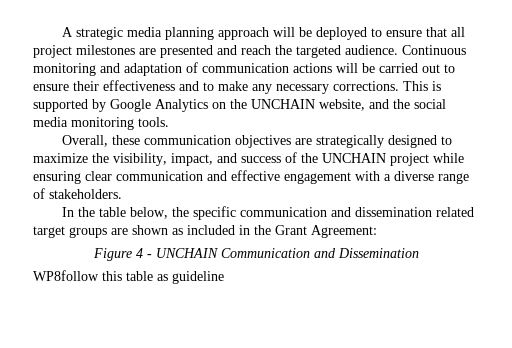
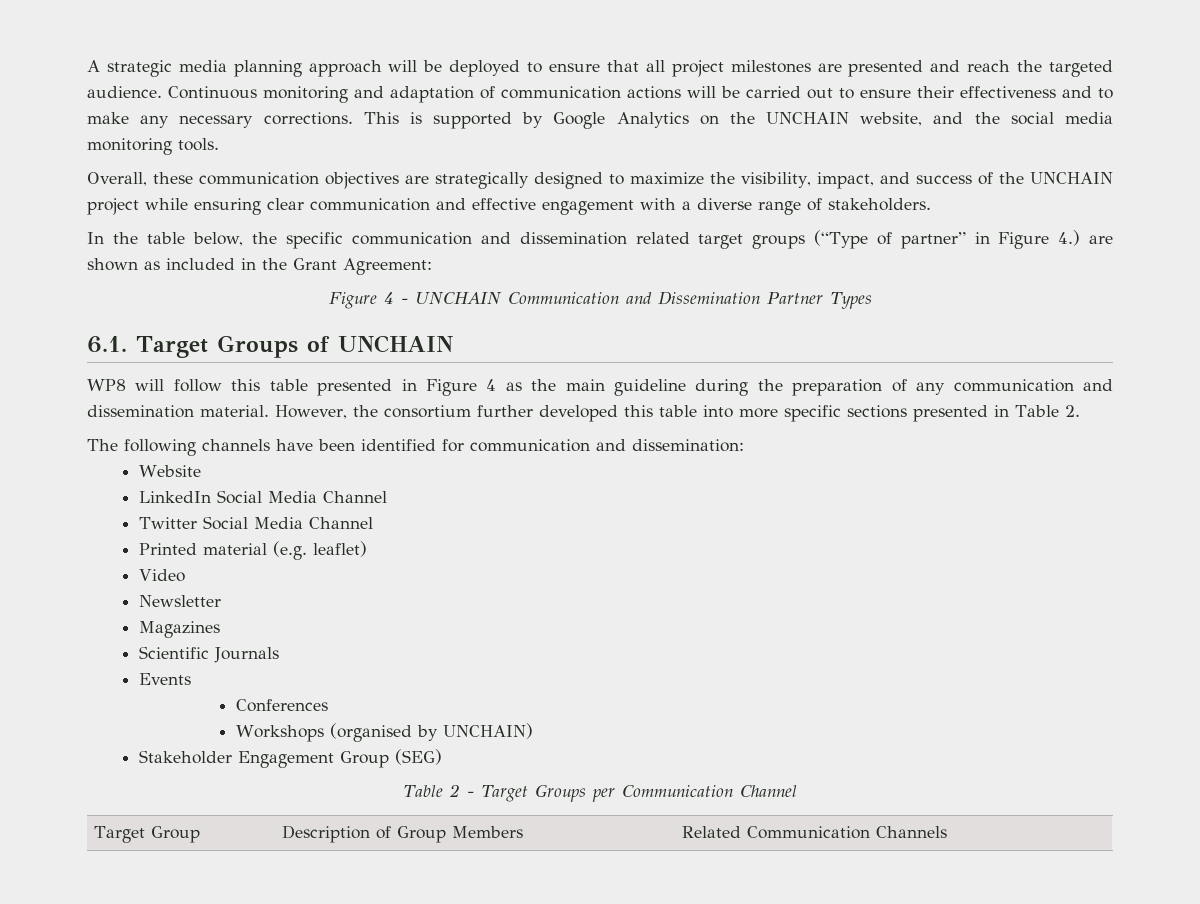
(107, 232) none -> [814,230,1081,249] (“Type of partner” in Figure 4.)
[33,270,224,284] // WP8follow this table as guideline -> [766,292,872,309] [87,335,453,358] [87,379,1114,396] [87,405,1080,422] [87,439,744,456] [138,465,201,477] [138,490,387,504] [138,516,373,530] [138,541,367,560] [138,569,185,582] [138,595,221,607] [138,621,220,638] [138,646,279,663] [138,673,191,685] [235,699,328,712] [235,723,533,742] [138,749,442,768] [402,784,798,802] [94,826,200,843] [282,825,524,843] [682,826,948,839] Partner Types // 6.1. Target Groups of UNCHAIN // WP8 will follow this table presented in Figure 4 as the main guideline during the preparation of any communication and dissemination material. However, the consortium further developed this table into more specific sections presented in Table 2. // The following channels have been identified for communication and dissemination: // Website // LinkedIn Social Media Channel // Twitter Social Media Channel // Printed material (e.g. leaflet) // Video // Newsletter // Magazines // Scientific Journals // Events // Conferences // Workshops (organised by UNCHAIN) // Stakeholder Engagement Group (SEG) // Table 2 - Target Groups per Communication Channel // Target Group | Description of Group Members | Related Communication Channels

